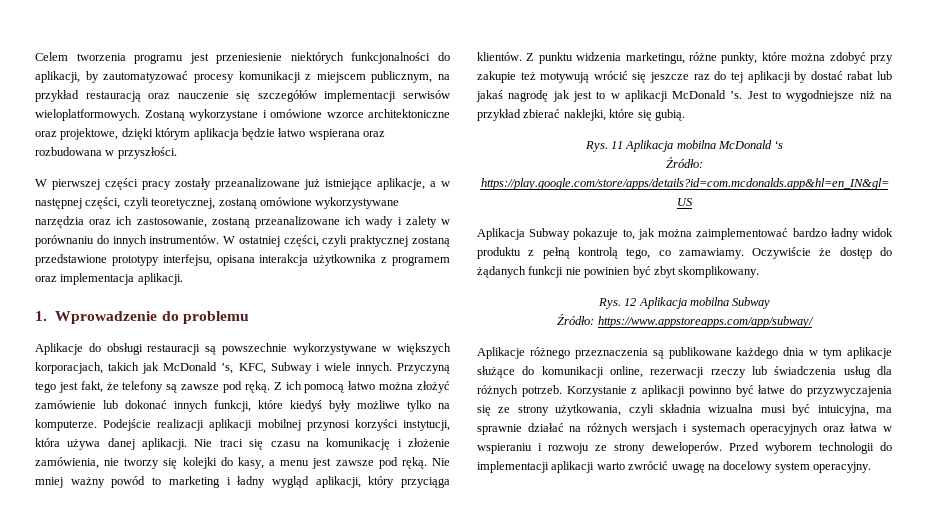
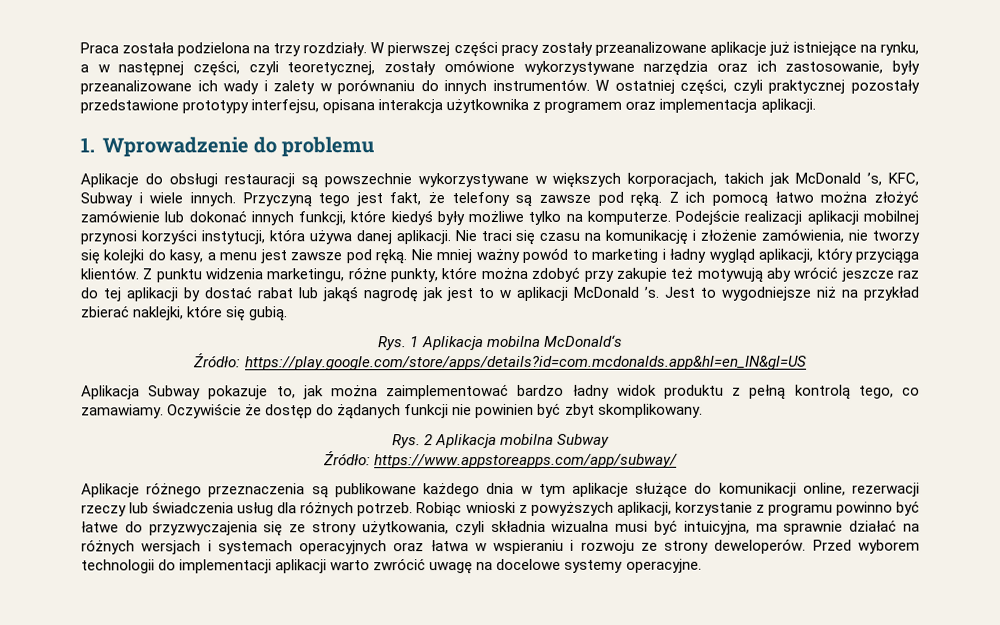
[35,52,450,64] [35,71,450,83] [35,90,450,102] [35,109,450,121] [35,128,385,140] [35,147,177,159] Celem tworzenia programu jest przeniesienie niektórych funkcjonalności do aplikacji, by zautomatyzować procesy komunikacji z miejscem publicznym, na przykład restauracją oraz nauczenie się szczegółów implementacji serwisów wieloplatformowych. Zostaną wykorzystane i omówione wzorce architektoniczne oraz projektowe, dzięki którym aplikacja będzie łatwo wspierana oraz rozbudowana w przyszłości. // -> [80,42,368,57] Praca została podzielona na trzy rozdziały.
(300, 184) none -> [709,41,767,56] aplikacje
[377,178,425,190] aplikacje, -> [859,41,919,56] na rynku,
[218,198,257,209] zostaną -> [384,61,437,76] zostały
[211,217,250,228] zostaną -> [892,60,921,75] były
[411,236,450,247] zostaną -> [850,79,920,94] pozostały
[593,71,647,83] wrócić się -> [765,266,839,282] aby wrócić
[476,90,503,102] jakaś -> [322,286,358,303] jakąś
[610,140,784,152] 11 Aplikacja mobilna McDonald ‘s -> [410,334,623,351] 1 Aplikacja mobilna McDonald‘s
[624,298,637,306] 12 -> [423,434,433,446] 2
[566,385,686,397] Korzystanie z aplikacji -> [416,501,833,518] Robiąc wnioski z powyższych aplikacji, korzystanie z programu
[723,461,871,473] docelowy system operacyjny. -> [496,558,702,573] docelowe systemy operacyjne.

